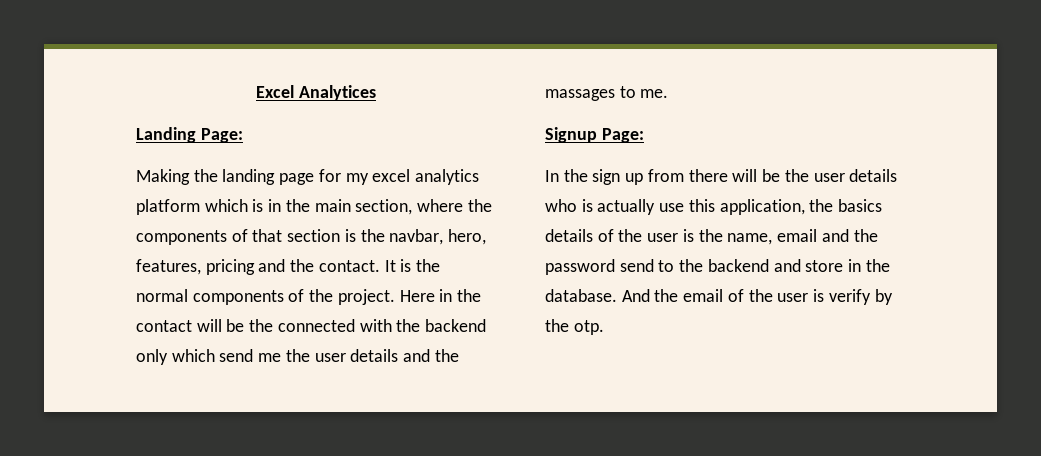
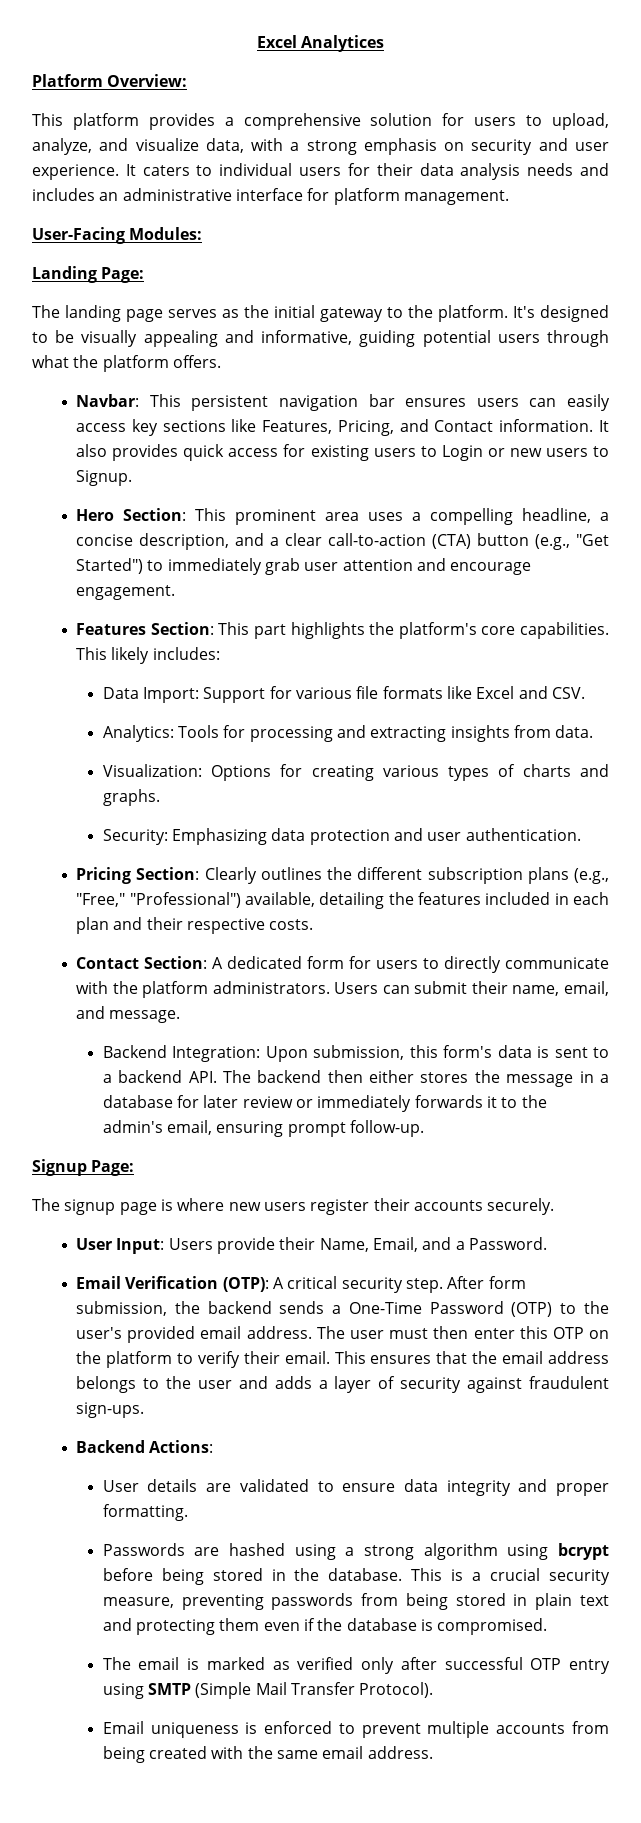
[136,127,243,143] [136,169,480,185] [136,199,492,215] [136,229,487,245] [136,259,441,275] [136,289,482,305] [136,319,487,332] [136,349,459,365] [545,86,669,101] [545,127,644,143] [545,169,898,185] [545,199,883,215] [545,229,878,245] [545,259,890,275] [545,289,893,305] [545,319,604,335] Landing Page: // Making the landing page for my excel analytics platform which is in the main section, where the components of that section is the navbar, hero, features, pricing and the contact. It is the normal components of the project. Here in the contact will be the connected with the backend only which send me the user details and the massages to me. // Signup Page: // In the sign up from there will be the user details who is actually use this application, the basics details of the user is the name, email and the password send to the backend and store in the database. And the email of the user is verify by the otp. -> [32,74,188,87] [32,113,610,130] [32,138,609,155] [32,163,609,180] [32,188,509,205] [32,227,203,244] [32,266,145,283] [32,305,609,322] [32,330,609,347] [32,355,221,372] [76,394,611,411] [76,419,609,436] [76,444,609,461] [76,470,133,486] [76,508,610,525] [76,533,609,550] [76,558,532,575] [76,585,176,600] [76,622,610,639] [76,647,220,664] [102,686,585,703] [102,725,594,742] [102,764,610,781] [102,789,160,806] [102,828,581,845] [76,867,610,884] [76,892,610,909] [76,917,314,934] [76,956,610,973] [76,981,609,998] [76,1006,181,1023] [102,1045,609,1062] [102,1070,609,1087] [102,1095,547,1112] [102,1120,424,1137] [32,1159,135,1176] [32,1198,555,1215] [76,1237,548,1254] [76,1276,526,1293] [76,1301,609,1317] [76,1326,609,1343] [76,1351,610,1368] [76,1376,610,1393] [76,1402,145,1418] [76,1440,214,1453] [102,1479,609,1496] [102,1504,188,1521] [102,1543,610,1560] [102,1568,610,1585] [102,1593,610,1610] [102,1618,548,1635] [102,1657,610,1674] [102,1682,434,1699] [102,1721,610,1738] [102,1746,433,1763] Platform Overview: // This platform provides a comprehensive solution for users to upload, analyze, and visualize data, with a strong emphasis on security and user experience. It caters to individual users for their data analysis needs and includes an administrative interface for platform management. // User-Facing Modules: // Landing Page: // The landing page serves as the initial gateway to the platform. It's designed to be visually appealing and informative, guiding potential users through what the platform offers. // Navbar: This persistent navigation bar ensures users can easily access key sections like Features, Pricing, and Contact information. It also provides quick access for existing users to Login or new users to Signup. // Hero Section: This prominent area uses a compelling headline, a concise description, and a clear call-to-action (CTA) button (e.g., "Get Started") to immediately grab user attention and encourage engagement. // Features Section: This part highlights the platform's core capabilities. This likely includes: // Data Import: Support for various file formats like Excel and CSV. // Analytics: Tools for processing and extracting insights from data. // Visualization: Options for creating various types of charts and graphs. // Security: Emphasizing data protection and user authentication. // Pricing Section: Clearly outlines the different subscription plans (e.g., "Free," "Professional") available, detailing the features included in each plan and their respective costs. // Contact Section: A dedicated form for users to directly communicate with the platform administrators. Users can submit their name, email, and message. // Backend Integration: Upon submission, this form's data is sent to a backend API. The backend then either stores the message in a database for later review or immediately forwards it to the admin's email, ensuring prompt follow-up. // Signup Page: // The signup page is where new users register their accounts securely. // User Input: Users provide their Name, Email, and a Password. // Email Verification (OTP): A critical security step. After form submission, the backend sends a One-Time Password (OTP) to the user's provided email address. The user must then enter this OTP on the platform to verify their email. This ensures that the email address belongs to the user and adds a layer of security against fraudulent sign-ups. // Backend Actions: // User details are validated to ensure data integrity and proper formatting. // Passwords are hashed using a strong algorithm using bcrypt before being stored in the database. This is a crucial security measure, preventing passwords from being stored in plain text and protecting them even if the database is compromised. // The email is marked as verified only after successful OTP entry using SMTP (Simple Mail Transfer Protocol). // Email uniqueness is enforced to prevent multiple accounts from being created with the same email address.

